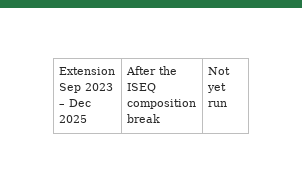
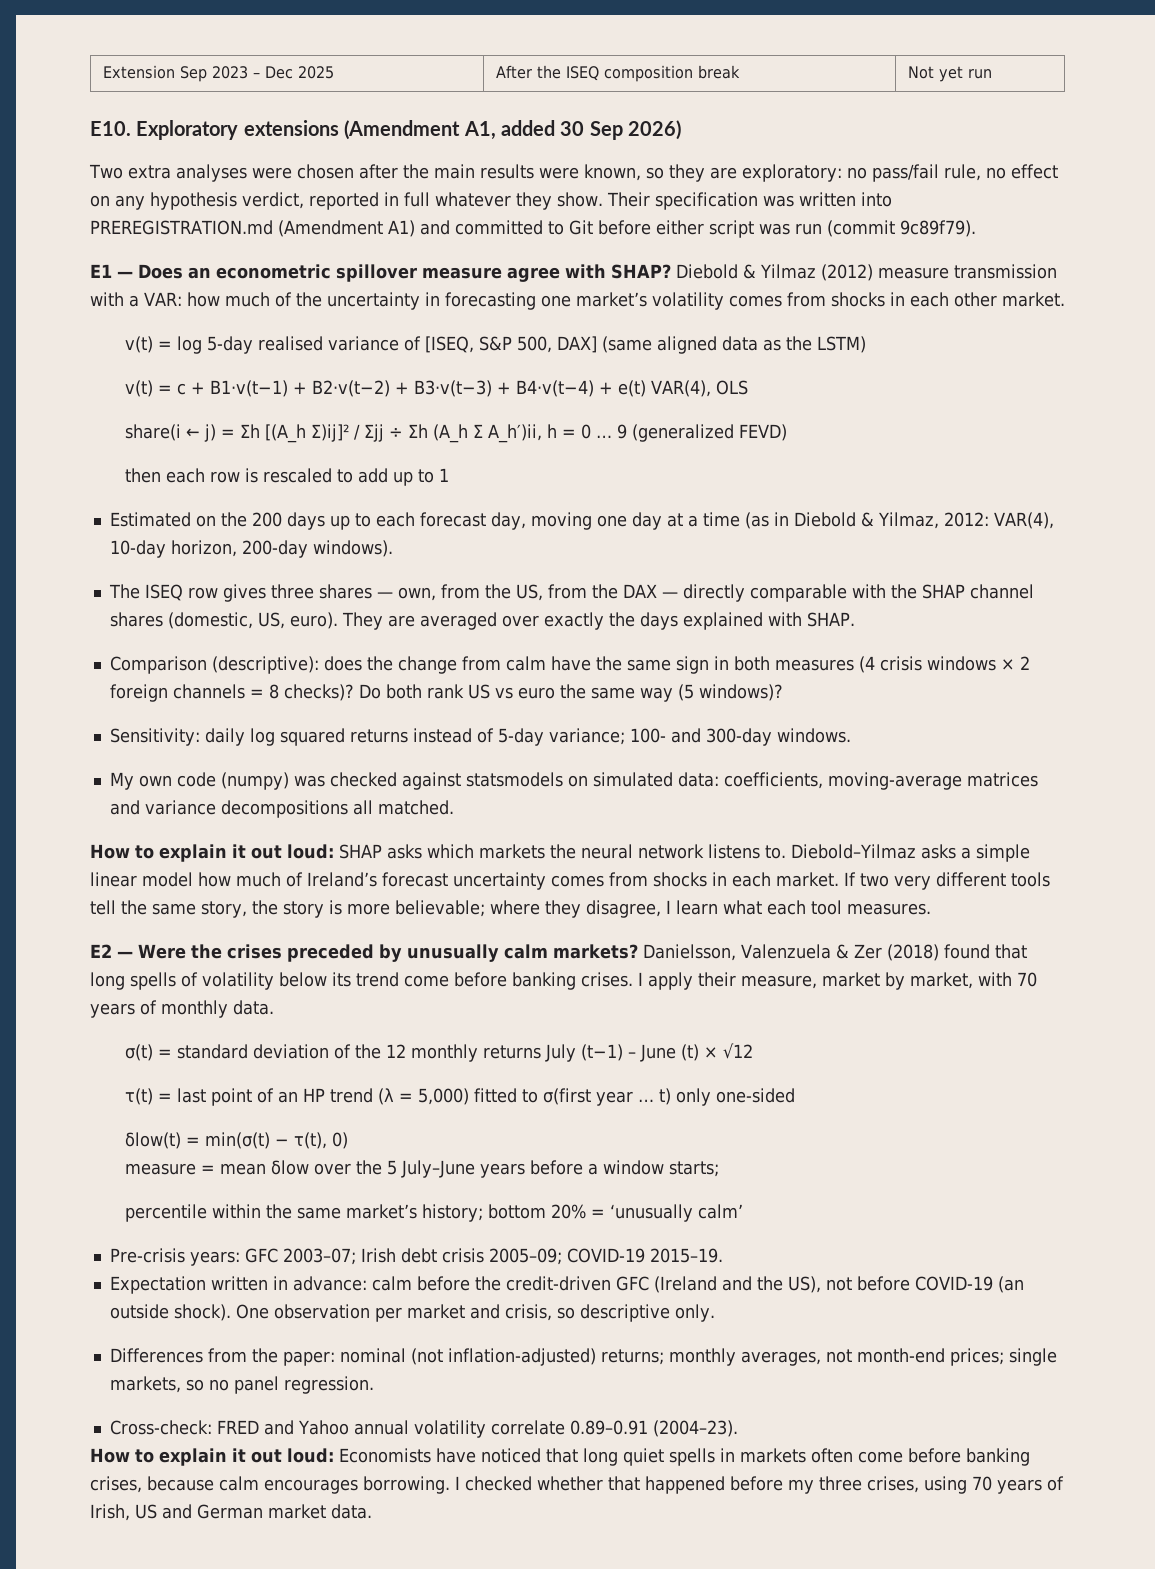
(227, 104) none -> [90,120,682,140] [89,164,1058,182] [90,192,892,210] [90,220,976,238] [90,264,1057,282] [90,292,1065,310] [124,336,866,354] [124,380,748,397] [124,424,787,443] [124,468,449,486] [109,512,1054,530] [109,540,393,558] [108,584,1034,602] [109,612,855,630] [109,656,1030,674] [109,684,783,702] [109,728,851,746] [109,772,1038,790] [109,800,454,818] [90,844,1030,862] [90,872,1050,890] [90,900,931,918] [90,944,1027,962] [90,972,1037,990] [90,1000,274,1018] [124,1043,753,1062] [124,1088,795,1106] [124,1132,348,1149] [124,1160,719,1178] [124,1204,743,1222] [109,1248,723,1266] [109,1276,1024,1294] [109,1304,715,1322] [109,1348,1057,1366] [109,1376,374,1394] [109,1420,738,1438] [90,1448,1030,1466] [90,1476,1064,1494] [90,1504,372,1521] // E10. Exploratory extensions (Amendment A1, added 30 Sep 2026) // Two extra analyses were chosen after the main results were known, so they are exploratory: no pass/fail rule, no effect on any hypothesis verdict, reported in full whatever they show. Their specification was written into PREREGISTRATION.md (Amendment A1) and committed to Git before either script was run (commit 9c89f79). // E1 — Does an econometric spillover measure agree with SHAP? Diebold & Yilmaz (2012) measure transmission with a VAR: how much of the uncertainty in forecasting one market’s volatility comes from shocks in each other market. // v(t) = log 5-day realised variance of [ISEQ, S&P 500, DAX] (same aligned data as the LSTM) // v(t) = c + B1·v(t−1) + B2·v(t−2) + B3·v(t−3) + B4·v(t−4) + e(t) VAR(4), OLS // share(i ← j) = Σh [(A_h Σ)ij]² / Σjj ÷ Σh (A_h Σ A_h′)ii, h = 0 … 9 (generalized FEVD) // then each row is rescaled to add up to 1 // Estimated on the 200 days up to each forecast day, moving one day at a time (as in Diebold & Yilmaz, 2012: VAR(4), 10-day horizon, 200-day windows). // The ISEQ row gives three shares — own, from the US, from the DAX — directly comparable with the SHAP channel shares (domestic, US, euro). They are averaged over exactly the days explained with SHAP. // Comparison (descriptive): does the change from calm have the same sign in both measures (4 crisis windows × 2 foreign channels = 8 checks)? Do both rank US vs euro the same way (5 windows)? // Sensitivity: daily log squared returns instead of 5-day variance; 100- and 300-day windows. // My own code (numpy) was checked against statsmodels on simulated data: coefficients, moving-average matrices and variance decompositions all matched. // How to explain it out loud: SHAP asks which markets the neural network listens to. Diebold–Yilmaz asks a simple linear model how much of Ireland’s forecast uncertainty comes from shocks in each market. If two very different tools tell the same story, the story is more believable; where they disagree, I learn what each tool measures. // E2 — Were the crises preceded by unusually calm markets? Danielsson, Valenzuela & Zer (2018) found that long spells of volatility below its trend come before banking crises. I apply their measure, market by market, with 70 years of monthly data. // σ(t) = standard deviation of the 12 monthly returns July (t−1) – June (t) × √12 // τ(t) = last point of an HP trend (λ = 5,000) fitted to σ(first year … t) only one-sided // δlow(t) = min(σ(t) − τ(t), 0) // measure = mean δlow over the 5 July–June years before a window starts; // percentile within the same market’s history; bottom 20% = ‘unusually calm’ // Pre-crisis years: GFC 2003–07; Irish debt crisis 2005–09; COVID-19 2015–19. // Expectation written in advance: calm before the credit-driven GFC (Ireland and the US), not before COVID-19 (an outside shock). One observation per market and crisis, so descriptive only. // Differences from the paper: nominal (not inflation-adjusted) returns; monthly averages, not month-end prices; single markets, so no panel regression. // Cross-check: FRED and Yahoo annual volatility correlate 0.89–0.91 (2004–23). // How to explain it out loud: Economists have noticed that long quiet spells in markets often come before banking crises, because calm encourages borrowing. I checked whether that happened before my three crises, using 70 years of Irish, US and German market data.

